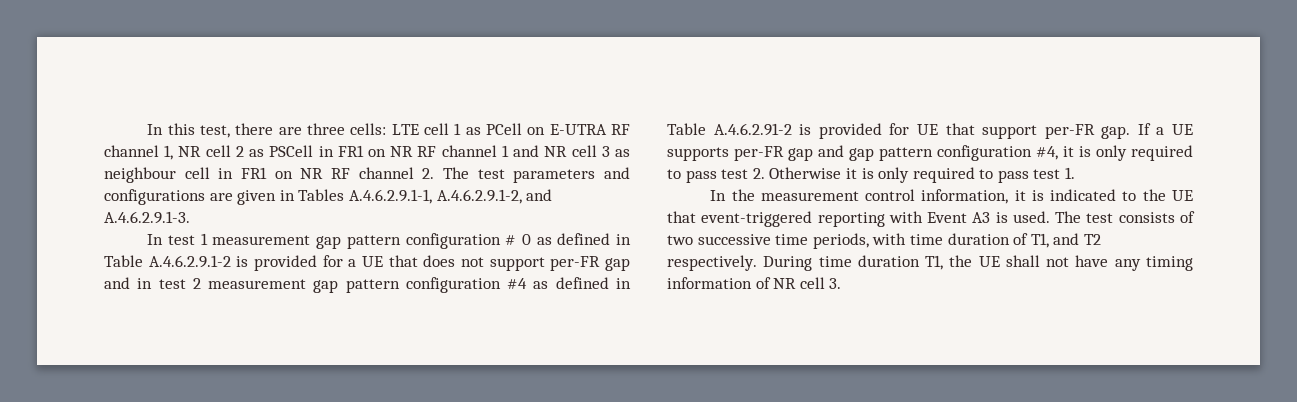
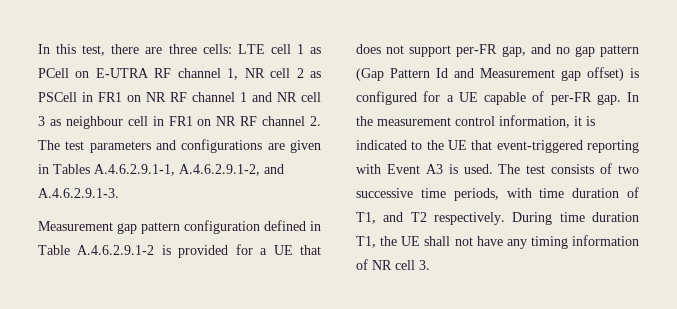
[147,233,552,249] In test 1 measurement gap pattern configuration # 0 as -> [38,220,260,234] Measurement gap pattern configuration
[605,258,630,271] [104,277,631,293] [667,123,1193,139] [667,145,1193,161] [667,167,1076,183] gap and in test 2 measurement gap pattern configuration #4 as defined in Table A.4.6.2.91-2 is provided for UE that support per-FR gap. If a UE supports per-FR gap and gap pattern configuration #4, it is only required to pass test 2. Otherwise it is only required to pass test 1. // -> [501,44,639,57] [356,67,639,81] [356,91,621,105] gap, and no gap pattern (Gap Pattern Id and Measurement gap offset) is configured for a UE capable of per-FR gap.

